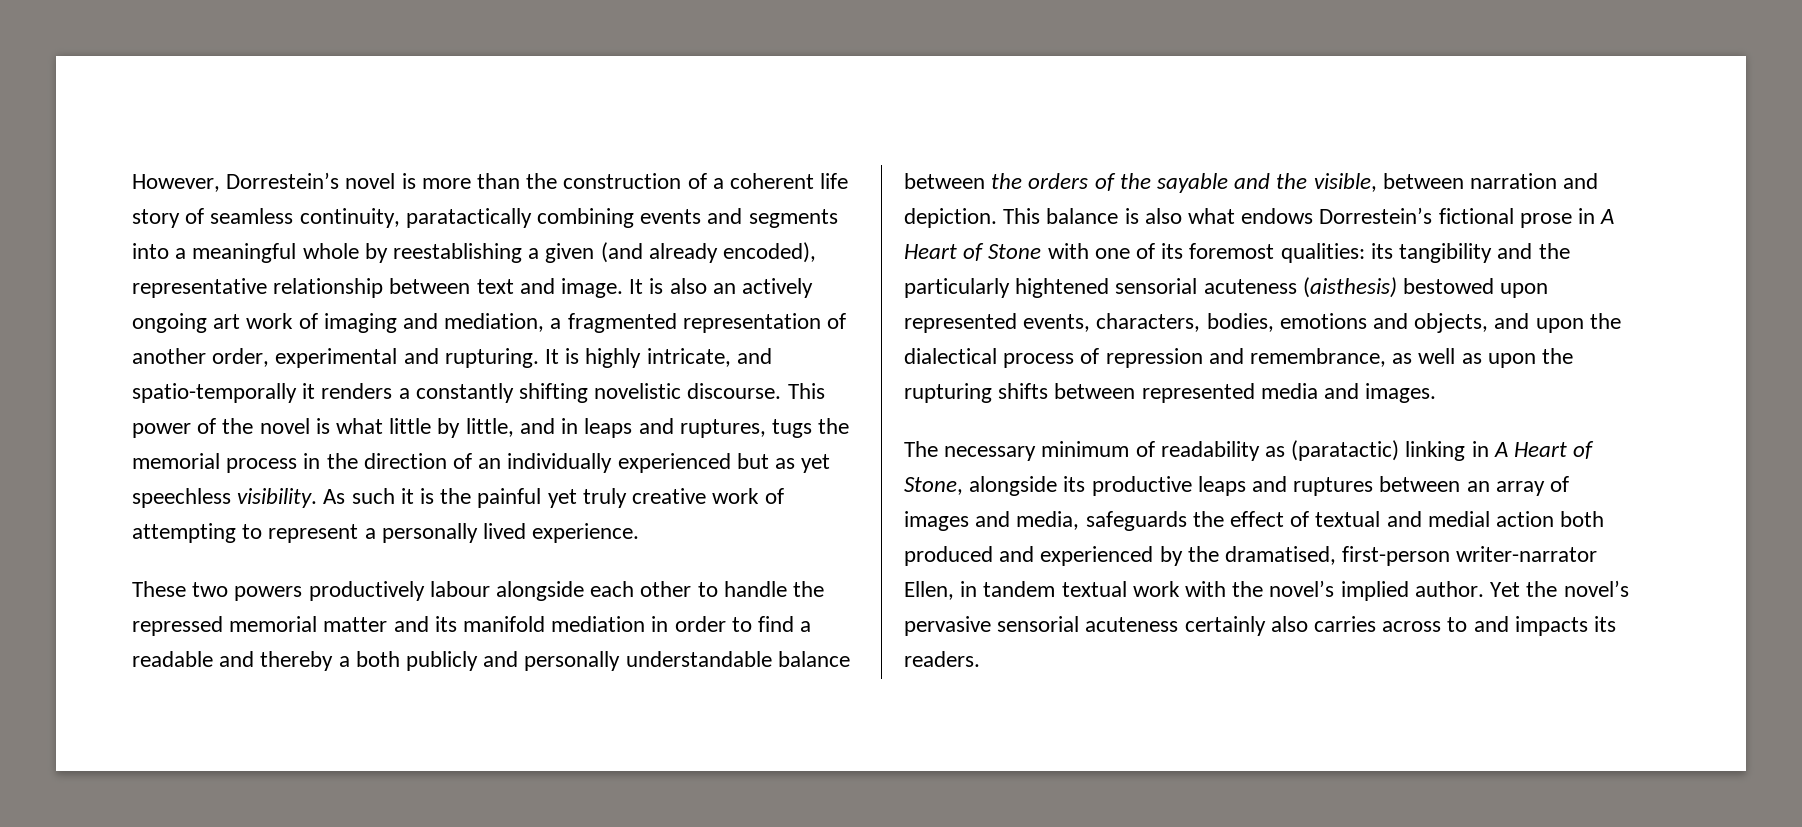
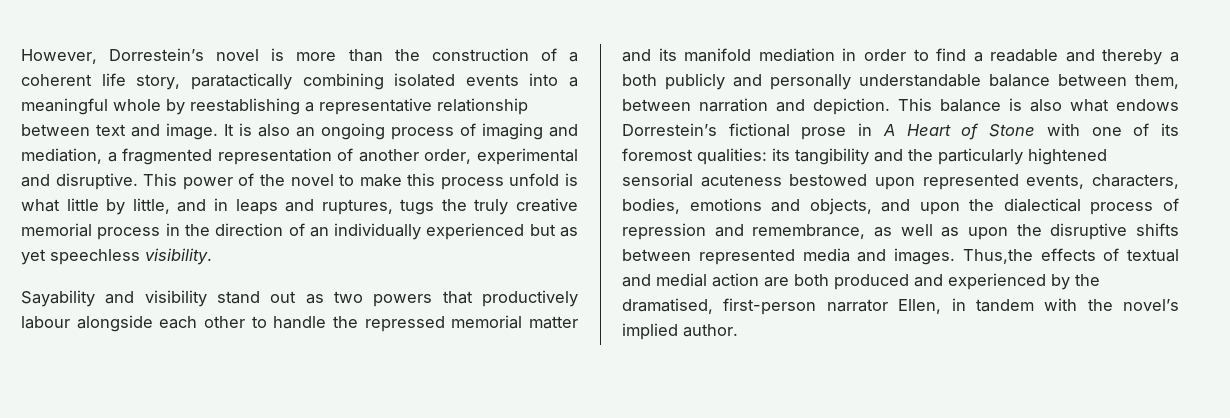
[132,208,838,228] story of seamless continuity, paratactically combining events and segments -> [136,73,519,90] story, paratactically combining isolated events
[545,242,817,263] given (and already encoded), -> (314, 107) none
[742,278,814,298] [132,313,294,333] actively ongoing art work -> [321,123,454,140] ongoing process
[444,348,772,368] [132,383,782,403] rupturing. It is highly intricate, and spatio-temporally it renders a constantly shifting novelistic discourse. -> [55,173,138,190] disruptive.
(310, 426) none -> [339,173,560,190] to make this process unfold
(850, 426) none -> [474,198,578,215] truly creative
[323,488,784,508] [132,523,640,543] [132,581,186,597] As such it is the painful yet truly creative work of attempting to represent a personally lived experience. // These -> [21,290,324,307] // Sayability and visibility stand out as
(303, 593) none -> [442,291,473,304] that
[991,173,1377,193] the orders of the sayable and the visible, -> [1135,74,1179,89] them,
[1302,277,1397,298] (aisthesis) -> (782, 180) none
[904,383,992,403] rupturing -> [1050,223,1128,240] disruptive
[904,440,1595,461] [904,476,1570,496] [904,511,1285,531] // The necessary minimum of readability as (paratactic) linking in A Heart of Stone, alongside its productive leaps and ruptures between an array of images and media, safeguards the effect -> [962,248,1096,264] Thus,the effects
(1555, 519) none -> [764,277,789,287] are
[1456,546,1598,562] writer-narrator -> [826,299,888,312] narrator
[1061,581,1180,597] textual work -> (1034, 305) none
[1490,580,1629,597] [904,616,1617,636] [904,651,980,667] Yet the novel’s pervasive sensorial acuteness certainly also carries across to and impacts its readers. -> (738, 330) none

